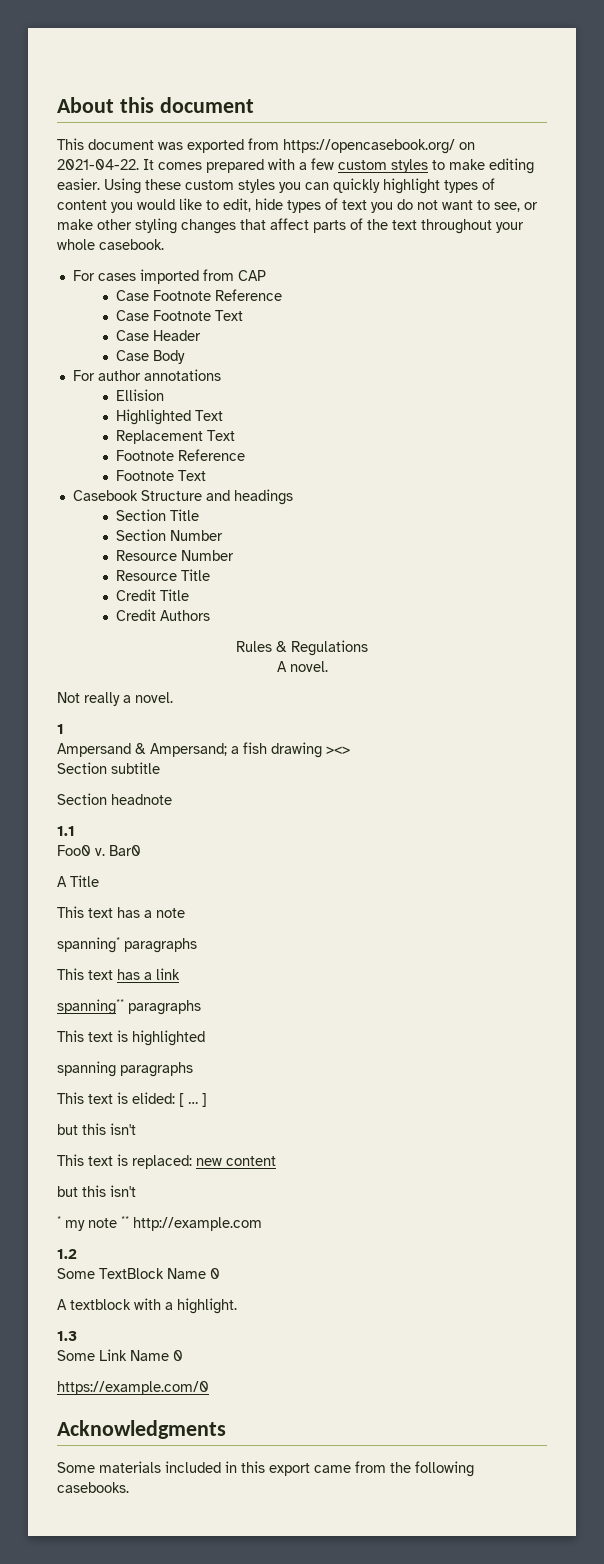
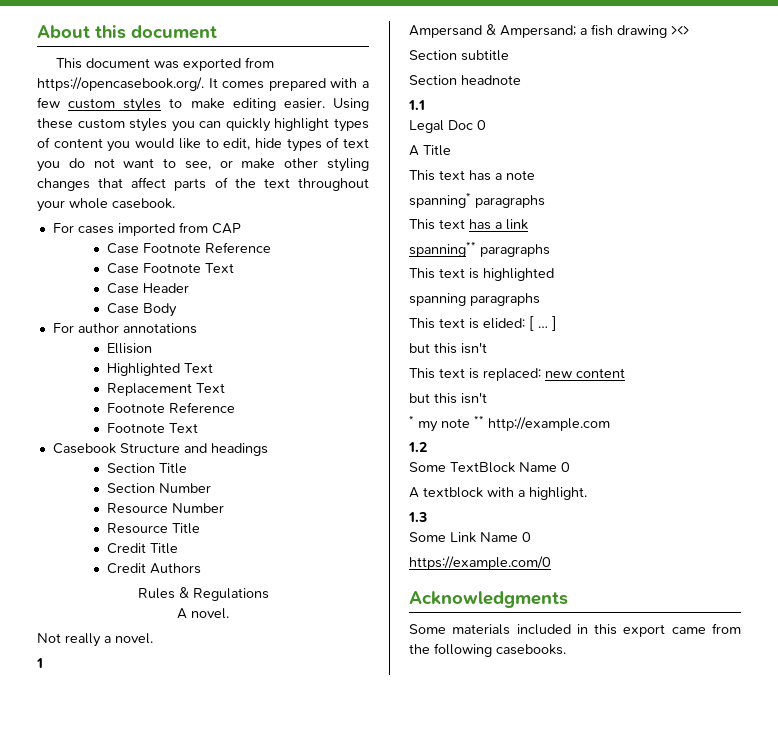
[283,139,475,154] [57,159,139,170] https://opencasebook.org/ on 2021-04-22. -> [37,77,204,91] https://opencasebook.org/.
[57,845,141,856] Foo0 v. Bar0 -> [409,120,486,133] Legal Doc 0

